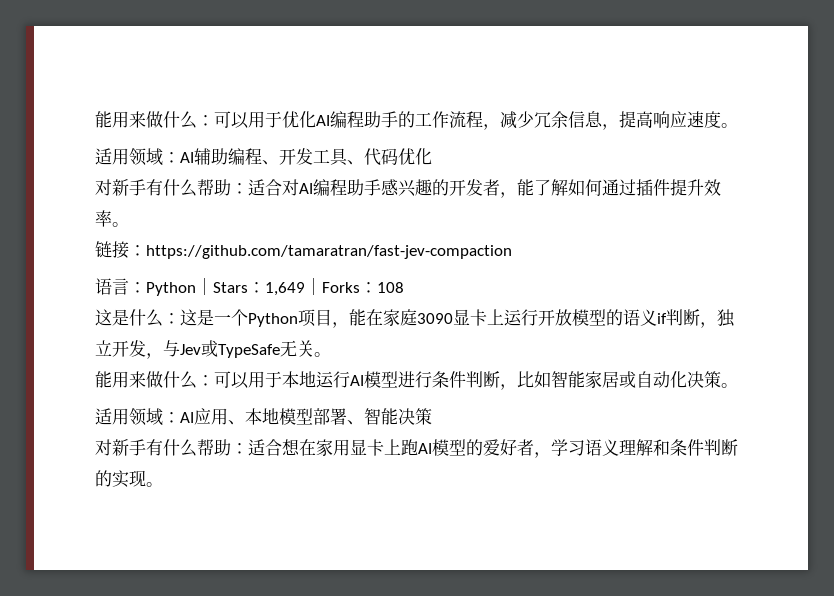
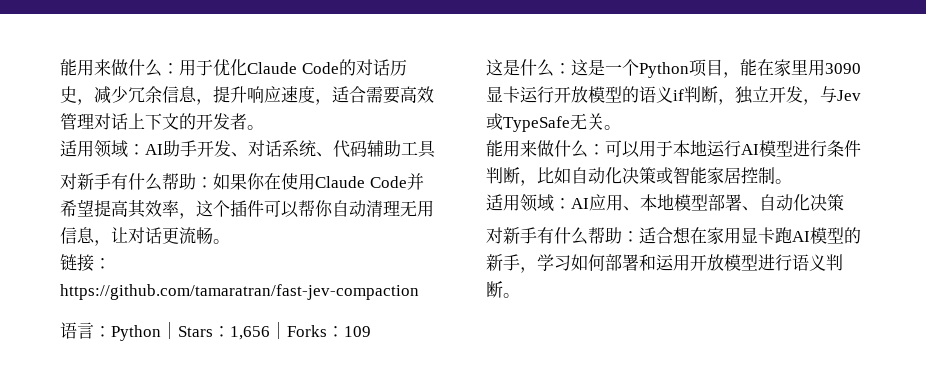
[95,111,249,129] 能用来做什么：可以 -> [60,59,179,77] 能用来做什么：
[316,111,483,128] AI编程助手的工作流程 -> [247,59,407,76] [60,86,77,103] Claude Code的对话历史
[636,111,653,128] 高 -> [230,86,247,103] 升
[721,123,738,128] [95,148,432,166] [95,179,721,198] [95,210,112,227] 。 // 适用领域：AI辅助编程、开发工具、代码优化 // 对新手有什么帮助：适合对AI编程助手感兴趣的开发者，能了解如何通过插件提升效率 -> [315,86,434,105] [60,113,264,130] [60,140,436,158] [60,173,424,191] [60,199,434,219] [60,227,213,246] ，适合需要高效管理对话上下文的开发者。 // 适用领域：AI助手开发、对话系统、代码辅助工具 // 对新手有什么帮助：如果你在使用Claude Code并希望提高其效率，这个插件可以帮你自动清理无用信息，让对话更流畅
[265,282,305,296] 1,649 -> [230,326,270,340] 1,656
[377,282,404,293] 108 -> [344,326,371,337] 109
[400,309,417,326] 庭 -> [791,59,825,76] 里用
[487,309,504,325] 上 -> (520, 94) none
[551,371,721,389] 智能家居或自动化决策 -> [571,167,775,185] 自动化决策或智能家居控制
[364,408,398,425] 智能 -> [759,194,810,211] 自动化
[384,439,401,455] 上 -> (775, 235) none
[483,439,738,458] [95,470,146,488] 爱好者，学习语义理解和条件判断的实现 -> [486,254,843,273] [486,281,503,298] 新手，学习如何部署和运用开放模型进行语义判断

